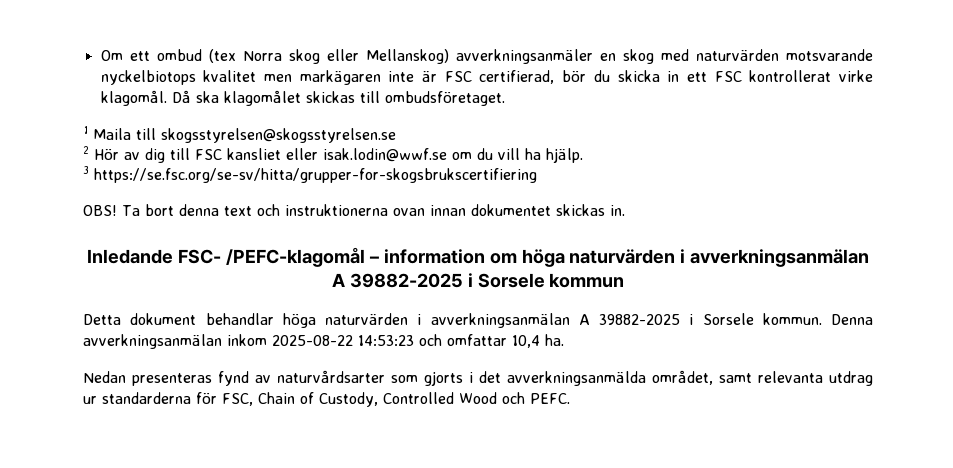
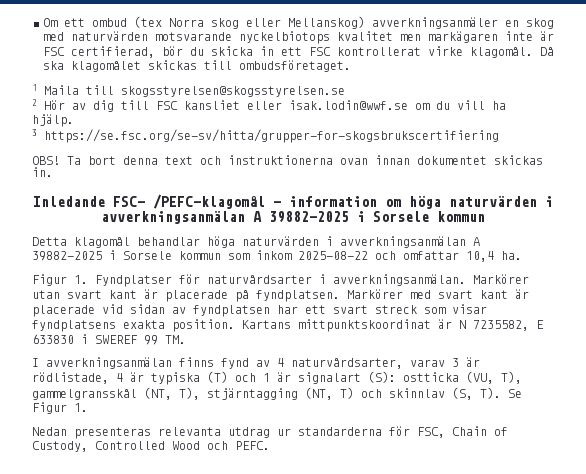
[130,313,197,325] dokument -> [74,237,130,248] klagomål
[762,313,873,325] [83,334,222,349] kommun. Denna avverkningsanmälan -> [179,251,250,260] kommun som
[358,335,414,346] 14:53:23 -> (368, 255) none
[83,370,752,386] Nedan presenteras fynd av naturvårdsarter som gjorts i det avverkningsanmälda området, samt -> [32,274,529,287] [32,289,529,302] [32,304,487,317] [32,319,544,332] [32,334,186,345] [32,357,480,369] [32,371,522,385] [32,387,522,400] [32,402,88,414] [32,427,151,439] Figur 1. Fyndplatser för naturvårdsarter i avverkningsanmälan. Markörer utan svart kant är placerade på fyndplatsen. Markörer med svart kant är placerade vid sidan av fyndplatsen har ett svart streck som visar fyndplatsens exakta position. Kartans mittpunktskoordinat är N 7235582, E 633830 i SWEREF 99 TM. // I avverkningsanmälan finns fynd av 4 naturvårdsarter, varav 3 är rödlistade, 4 är typiska (T) och 1 är signalart (S): ostticka (VU, T), gammelgransskål (NT, T), stjärntagging (NT, T) och skinnlav (S, T). Se Figur 1. // Nedan presenteras

